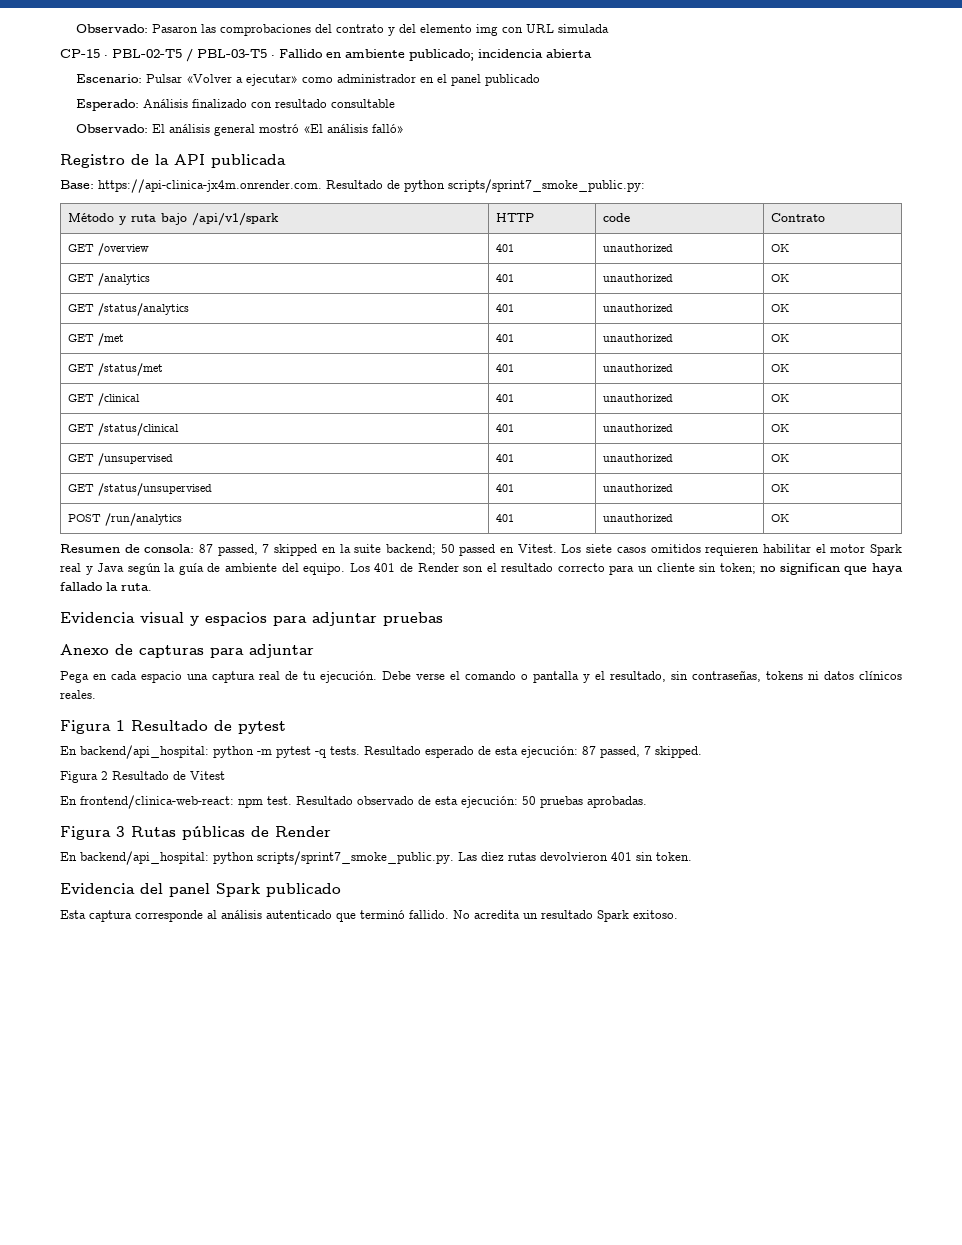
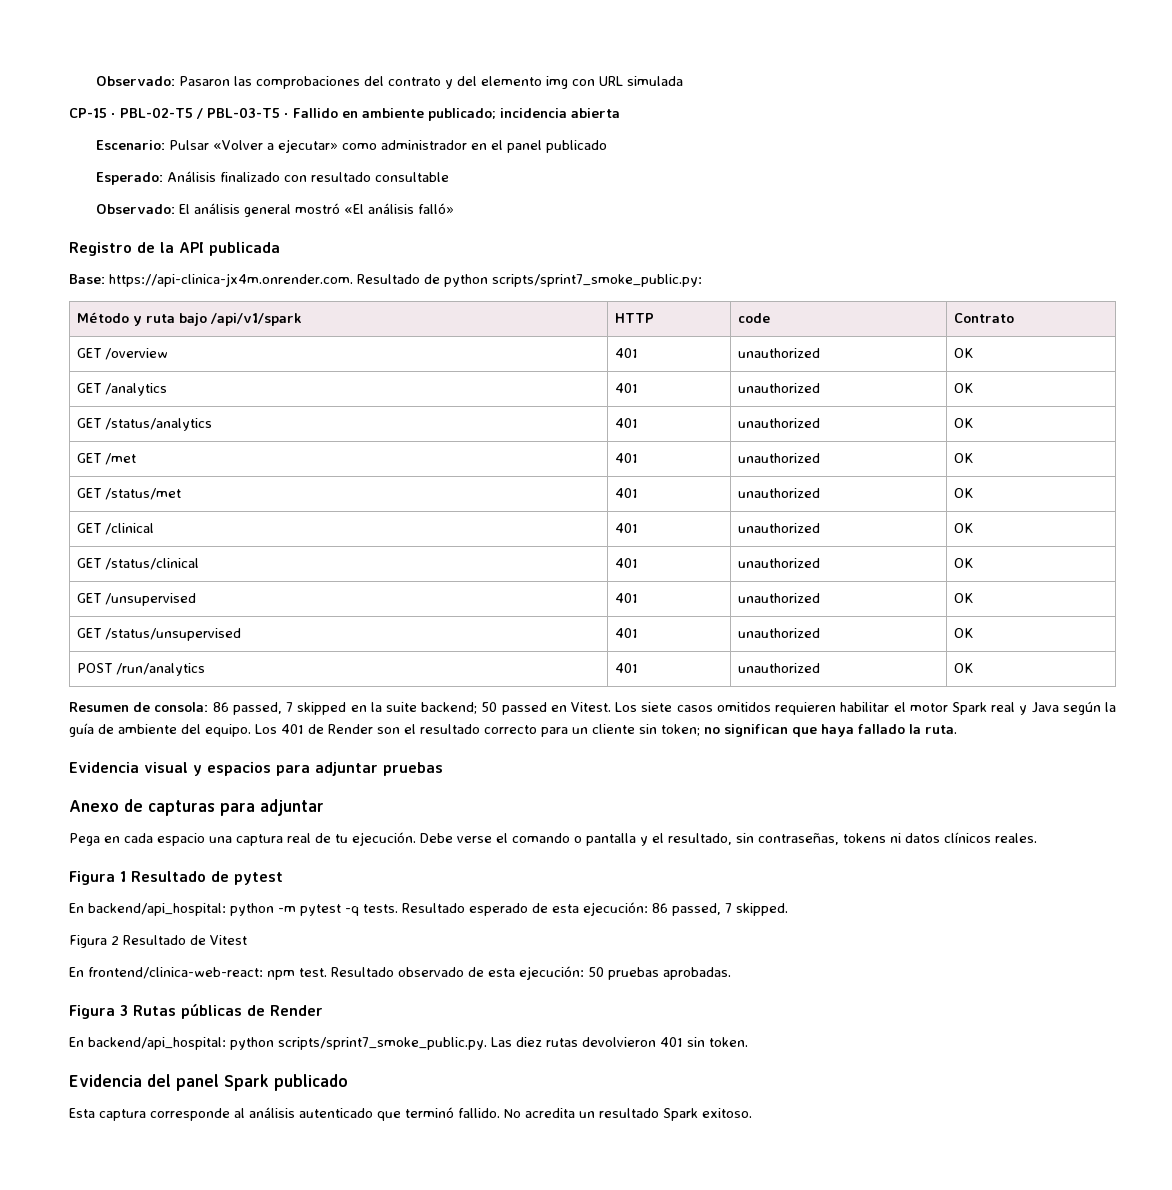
[199,544,214,553] 87 -> [212,702,229,712] 86
[582,746,596,755] 87 -> [652,903,668,913] 86

